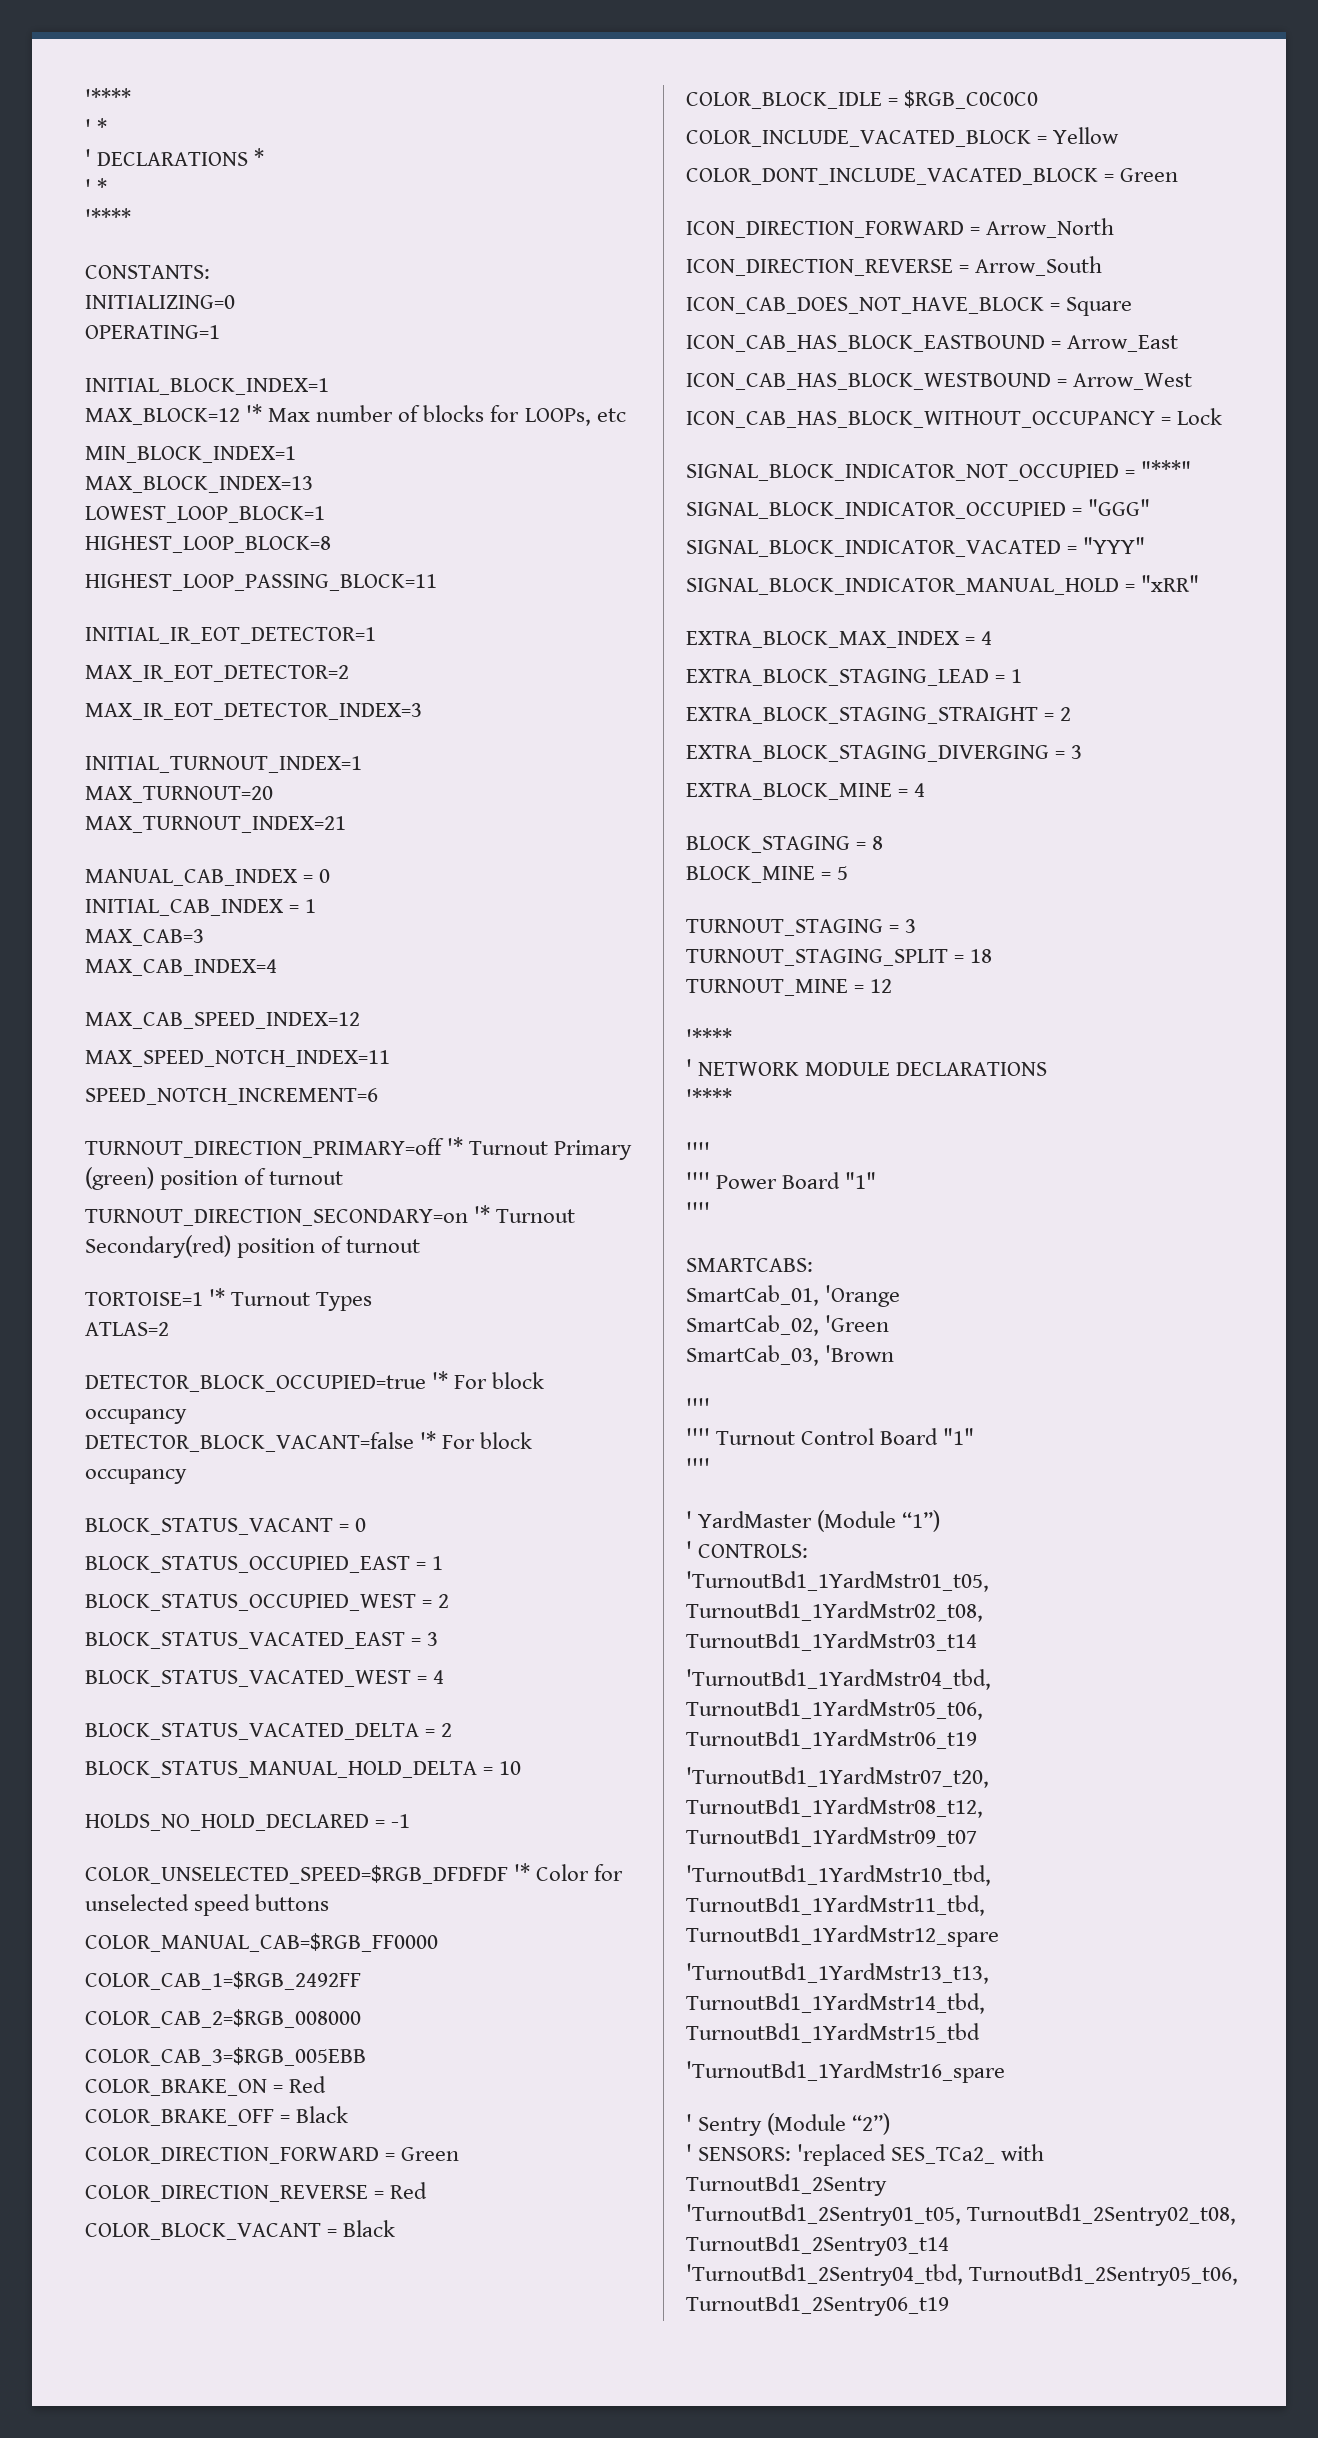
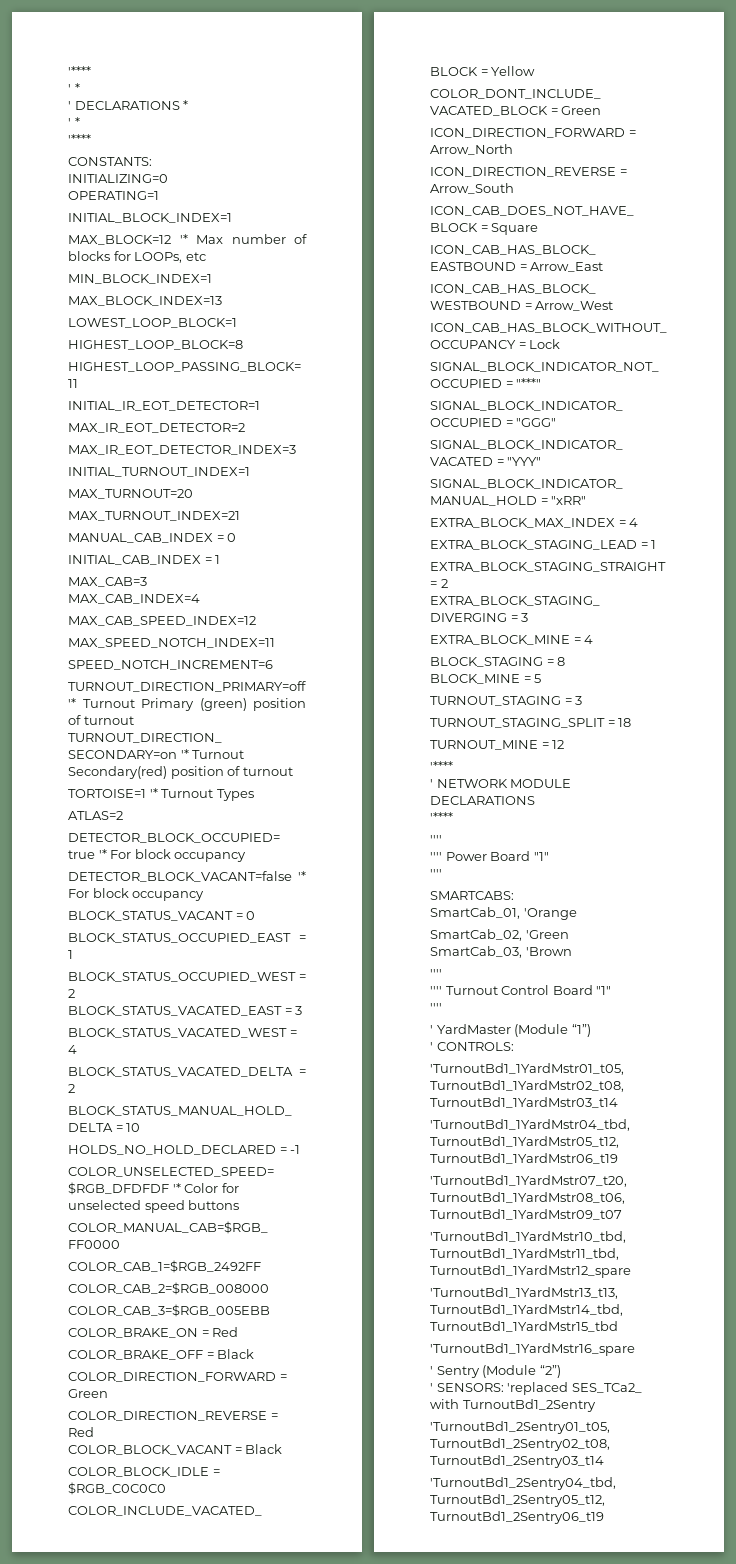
[686,1699,983,1720] TurnoutBd1_1YardMstr05_t06, -> [430,1136,619,1148] TurnoutBd1_1YardMstr05_t12,
[686,1797,983,1818] TurnoutBd1_1YardMstr08_t12, -> [430,1192,625,1204] TurnoutBd1_1YardMstr08_t06,
[969,2264,1239,2286] TurnoutBd1_2Sentry05_t06, -> [430,1494,605,1507] TurnoutBd1_2Sentry05_t12,

